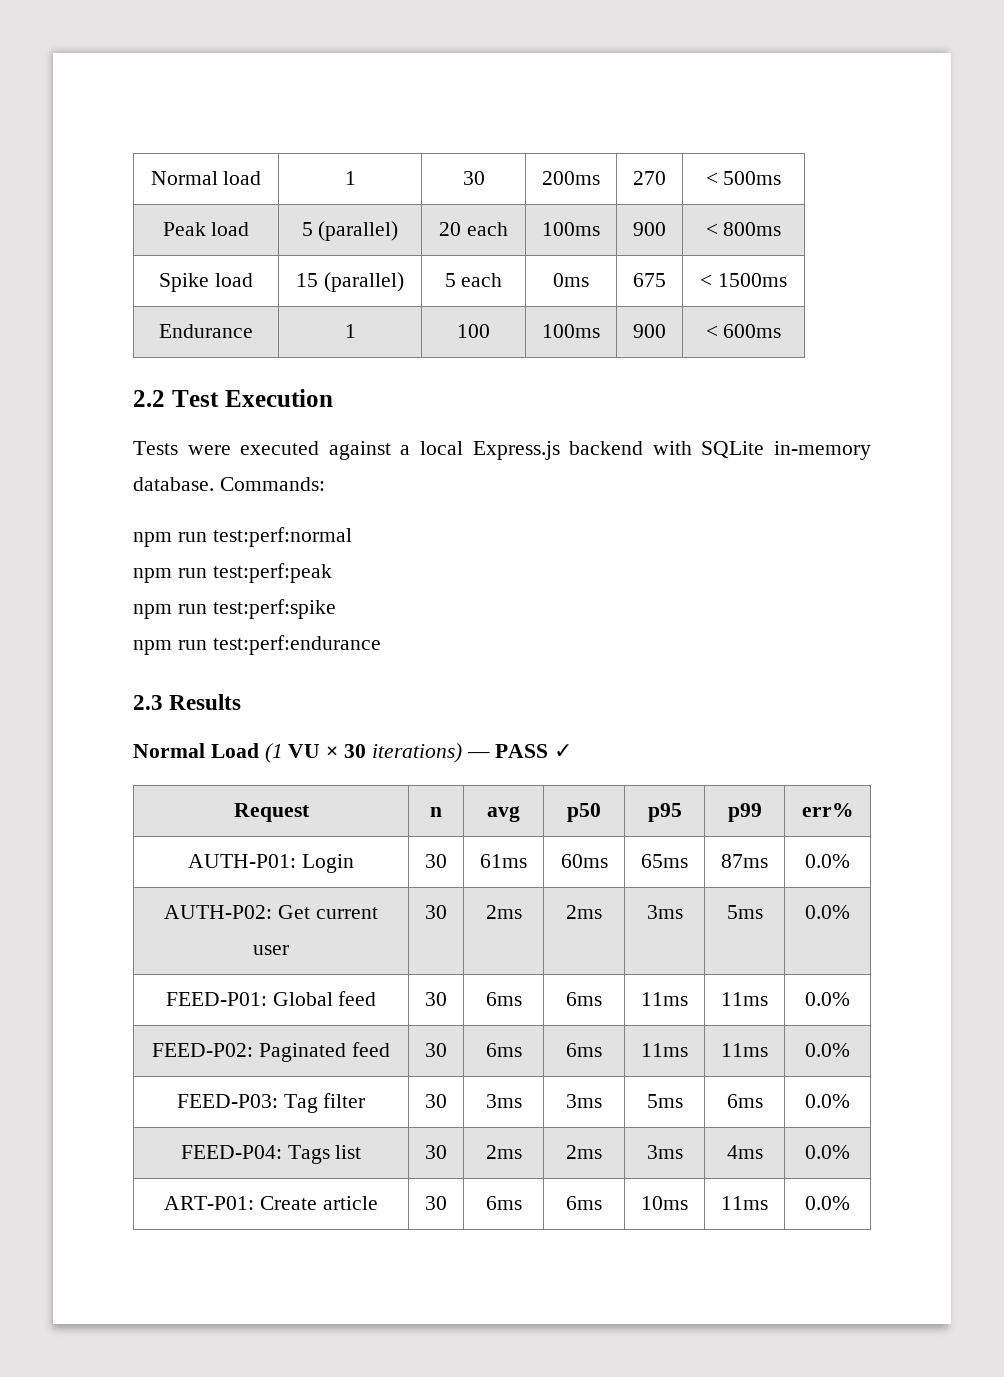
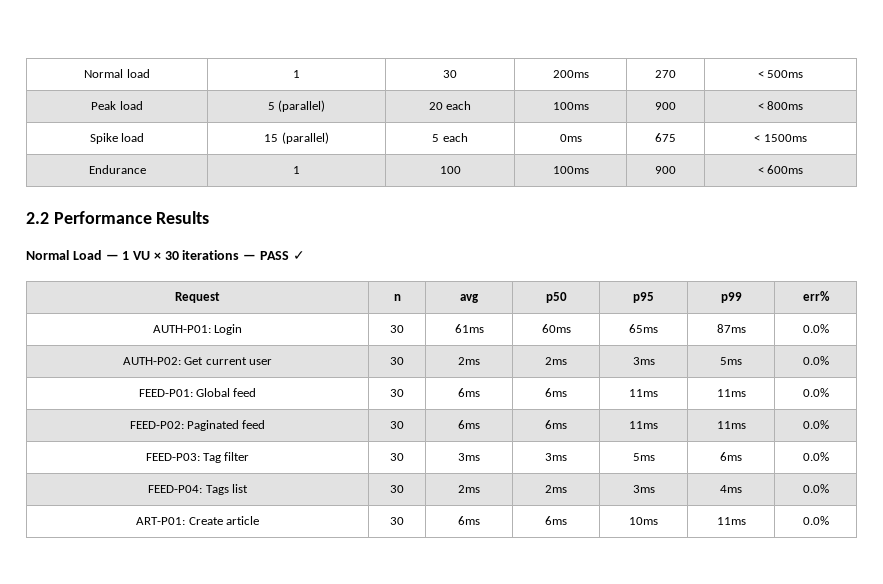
[171,389,333,407] [133,441,872,460] [133,477,325,491] [133,527,352,547] [133,563,332,583] [133,599,336,619] [133,635,381,655] [133,695,163,710] Test Execution // Tests were executed against a local Express.js backend with SQLite in-memory database. Commands: // npm run test:perf:normal // npm run test:perf:peak // npm run test:perf:spike // npm run test:perf:endurance // 2.3 -> [53,211,152,224] Performance
[264,743,283,763] (1 -> [105,251,130,260] — 1
[371,743,462,763] iterations) -> [182,250,240,260] iterations

